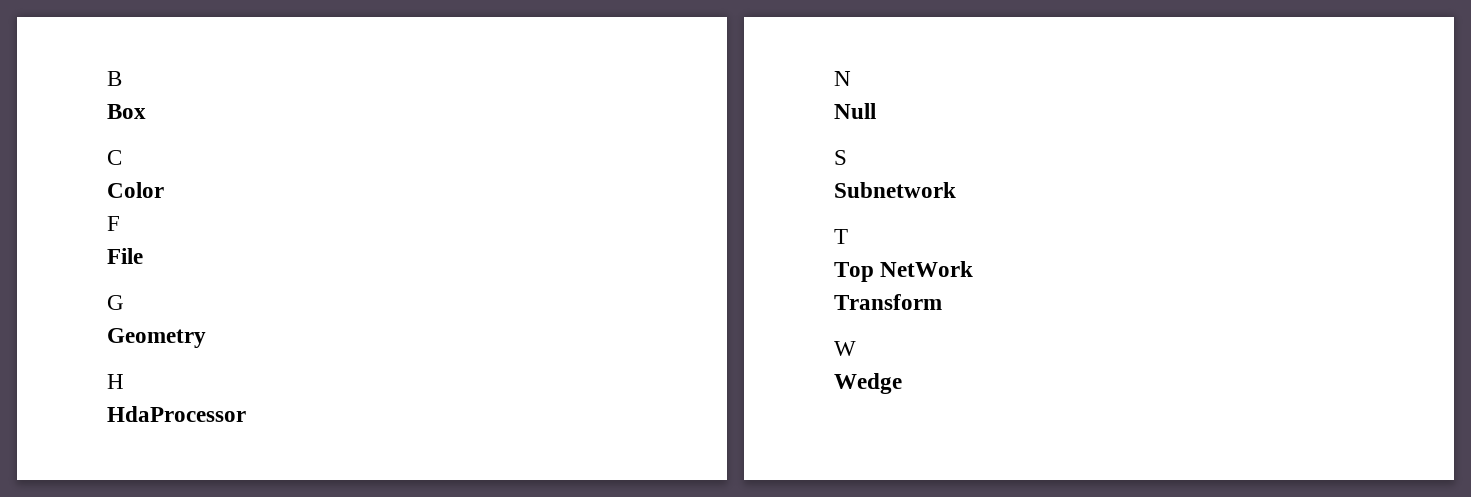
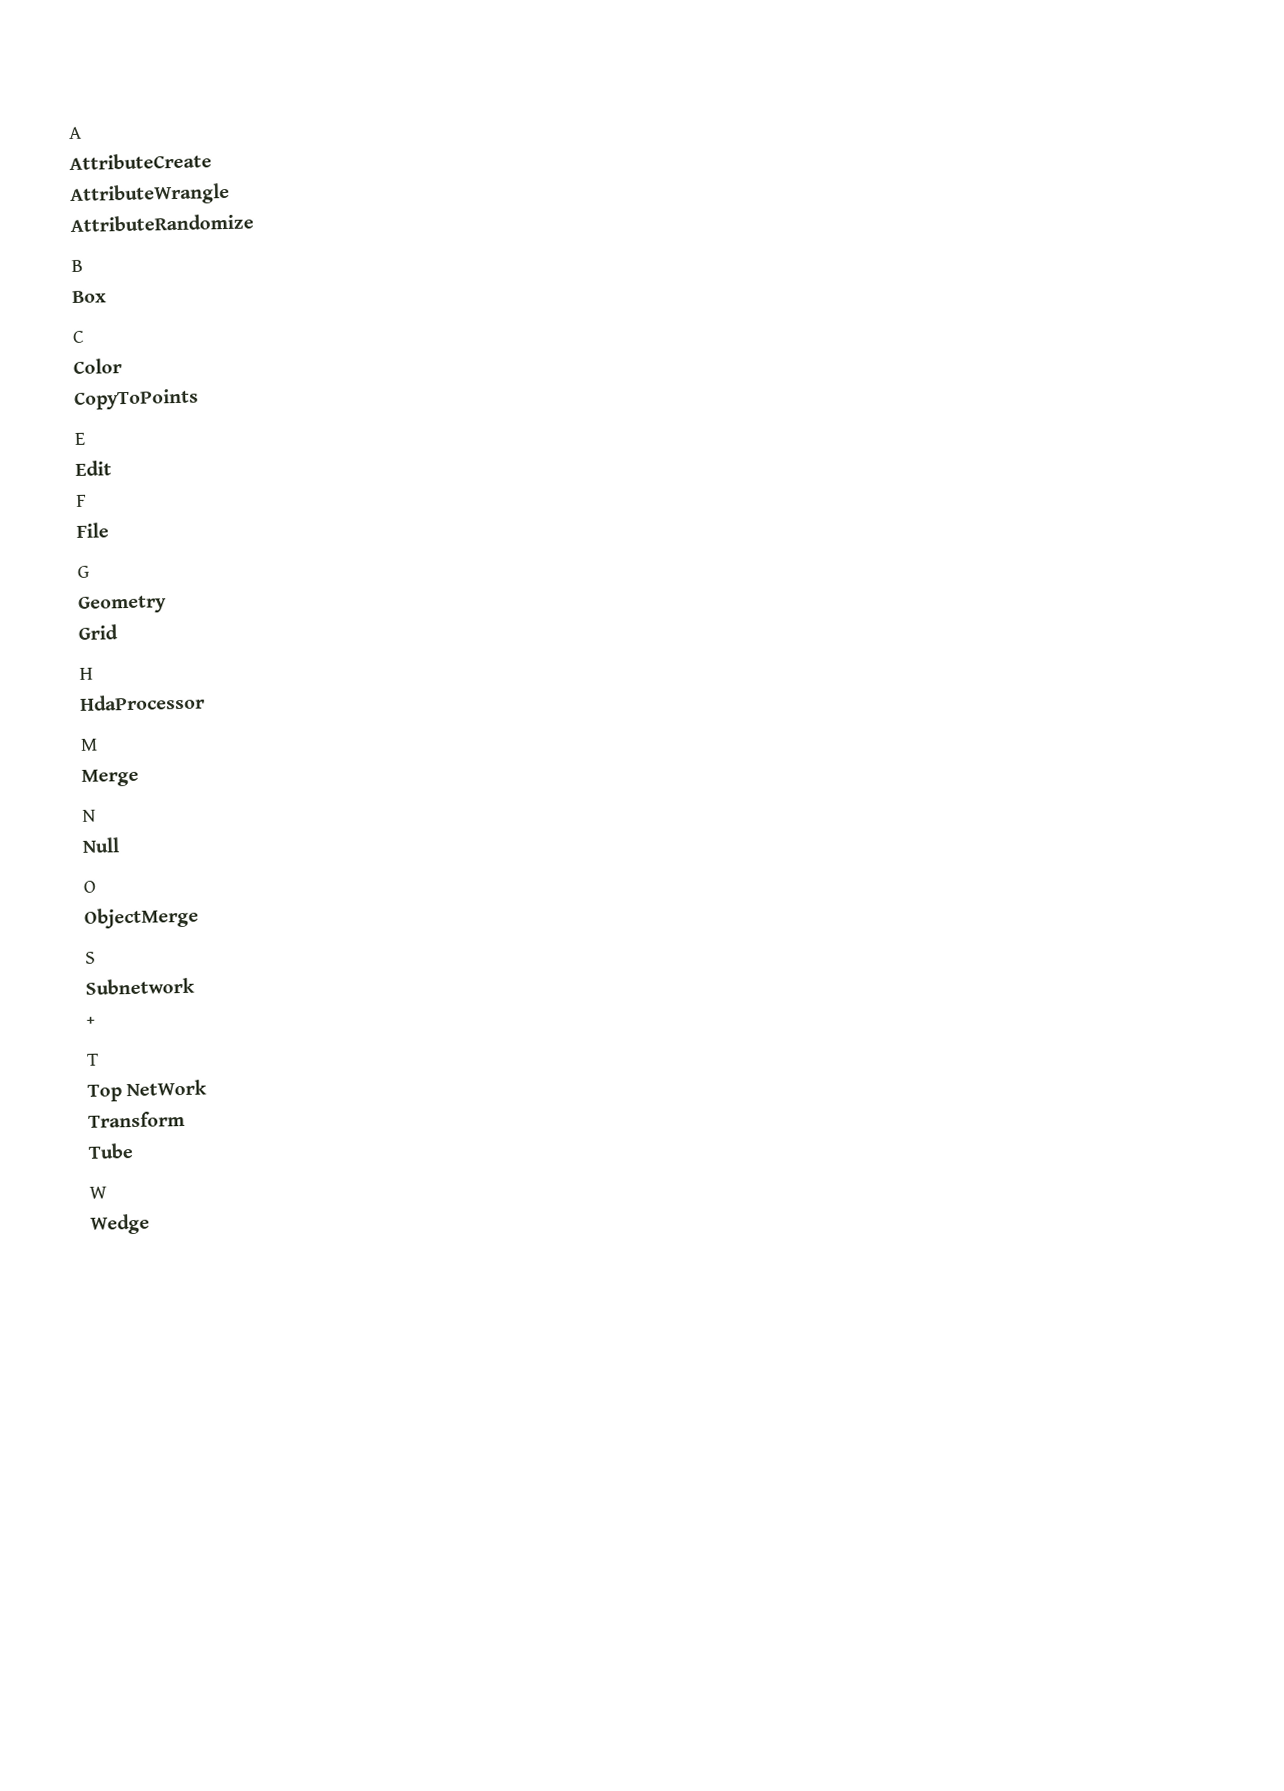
(107, 78) none -> [68,126,82,140] [69,152,212,171] [70,182,230,207] [70,213,254,233] A // AttributeCreate // AttributeWrangle // AttributeRandomize //
(164, 190) none -> [74,388,199,411] [74,432,86,445] [75,460,112,476] // CopyToPoints // E // Edit
(206, 338) none -> [78,624,118,640] // Grid
(246, 414) none -> [80,738,98,751] [81,768,139,787] // M // Merge
(876, 111) none -> [83,880,96,893] [84,906,199,929] // O // ObjectMerge
(956, 190) none -> [86,1016,96,1026] // +
(942, 302) none -> [88,1143,134,1159] // Tube

